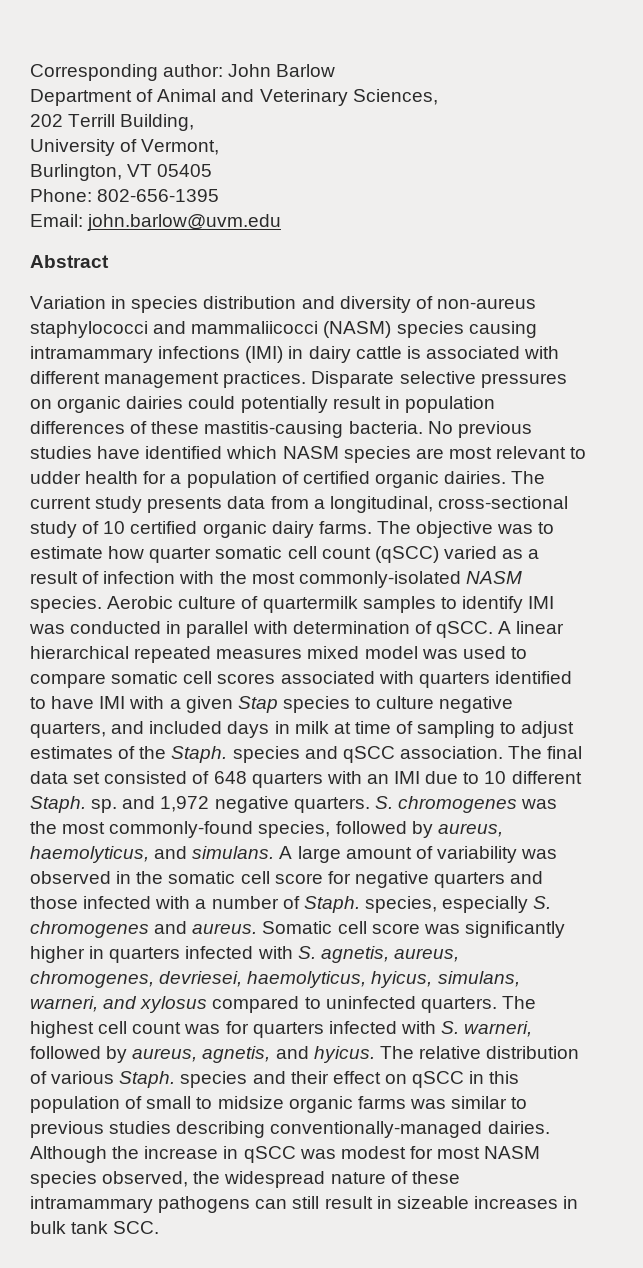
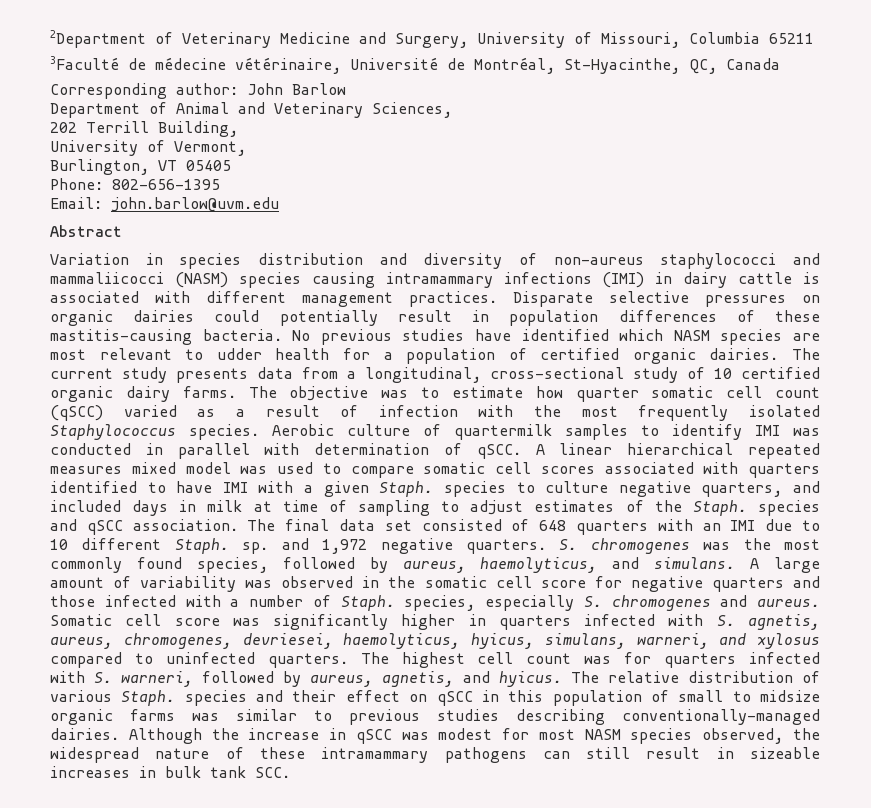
(30, 72) none -> [50,30,814,48] [50,56,780,74] 2Department of Veterinary Medicine and Surgery, University of Missouri, Columbia 65211 // 3Faculté de médecine vétérinaire, Université de Montréal, St-Hyacinthe, QC, Canada //
[298,571,522,588] commonly-isolated NASM -> [638,405,820,421] [50,424,176,440] frequently isolated Staphylococcus
[237,696,278,713] Stap -> [379,481,434,497] Staph.
[109,821,254,838] commonly-found -> [50,557,182,573] commonly found

